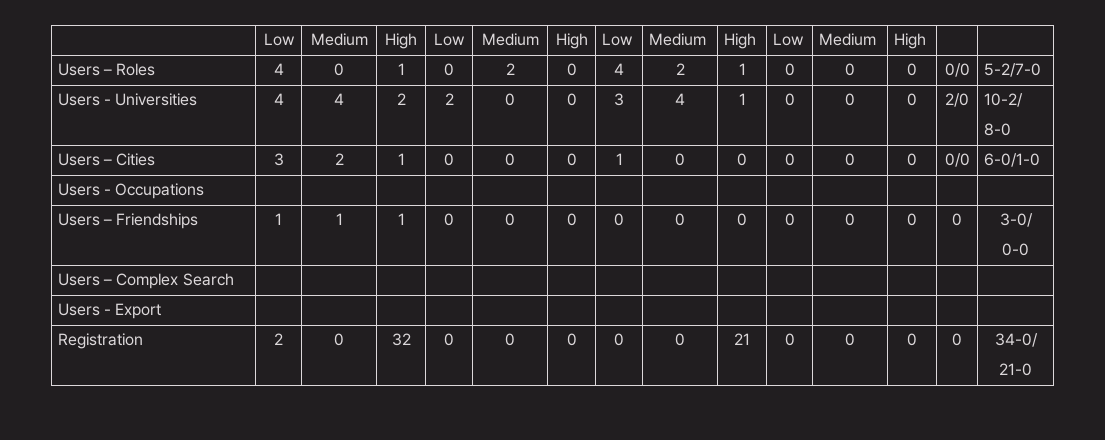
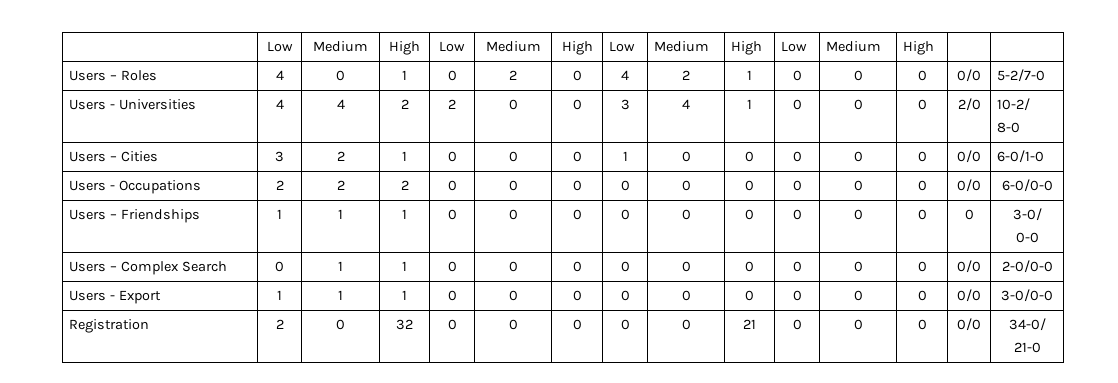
(205, 191) | | | | | | | | | | | | | -> [275,180,284,190] [336,180,345,190] [400,180,409,190] [447,180,457,191] [508,180,518,191] [572,180,582,191] [620,180,630,191] [681,180,691,191] [745,180,754,191] [792,180,802,191] [853,180,863,191] [917,180,927,191] [957,179,981,192] [1001,179,1053,192] 2 | 2 | 2 | 0 | 0 | 0 | 0 | 0 | 0 | 0 | 0 | 0 | 0/0 | 6-0/0-0
[57,303,162,319] | | | | | | | | | | | | | // Users - Export | | | | | | | | | | | | | | -> [275,261,284,272] [338,261,343,271] [402,261,407,271] [447,261,457,272] [508,261,518,272] [572,261,582,272] [620,261,630,272] [681,261,691,272] [745,261,754,272] [792,261,802,272] [853,261,863,272] [917,261,927,272] [957,260,981,273] [1001,260,1053,273] [68,290,161,304] [277,290,282,300] [338,290,343,300] [402,290,407,300] [447,290,457,301] [508,290,518,301] [572,290,582,301] [620,290,630,301] [681,290,691,301] [745,290,754,301] [792,290,802,301] [853,290,863,301] [917,290,927,301] [957,289,981,302] [1001,289,1053,302] 0 | 1 | 1 | 0 | 0 | 0 | 0 | 0 | 0 | 0 | 0 | 0 | 0/0 | 2-0/0-0 // Users - Export | 1 | 1 | 1 | 0 | 0 | 0 | 0 | 0 | 0 | 0 | 0 | 0 | 0/0 | 3-0/0-0
[952,333,962,346] 0 -> [957,318,981,331] 0/0

